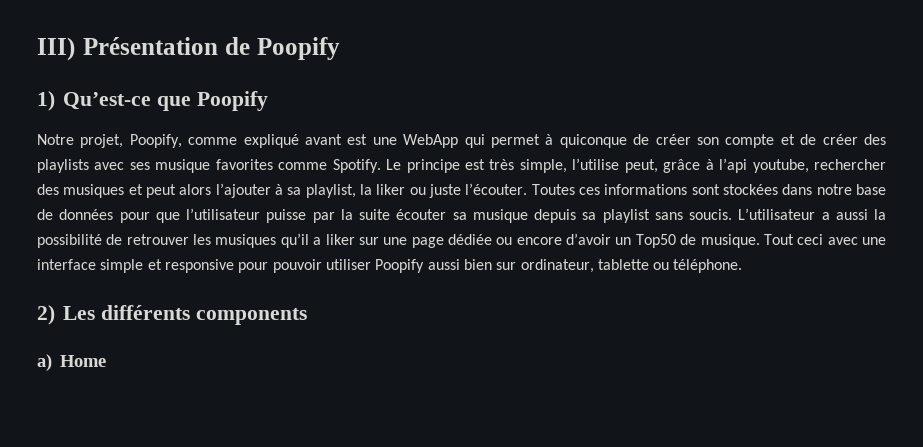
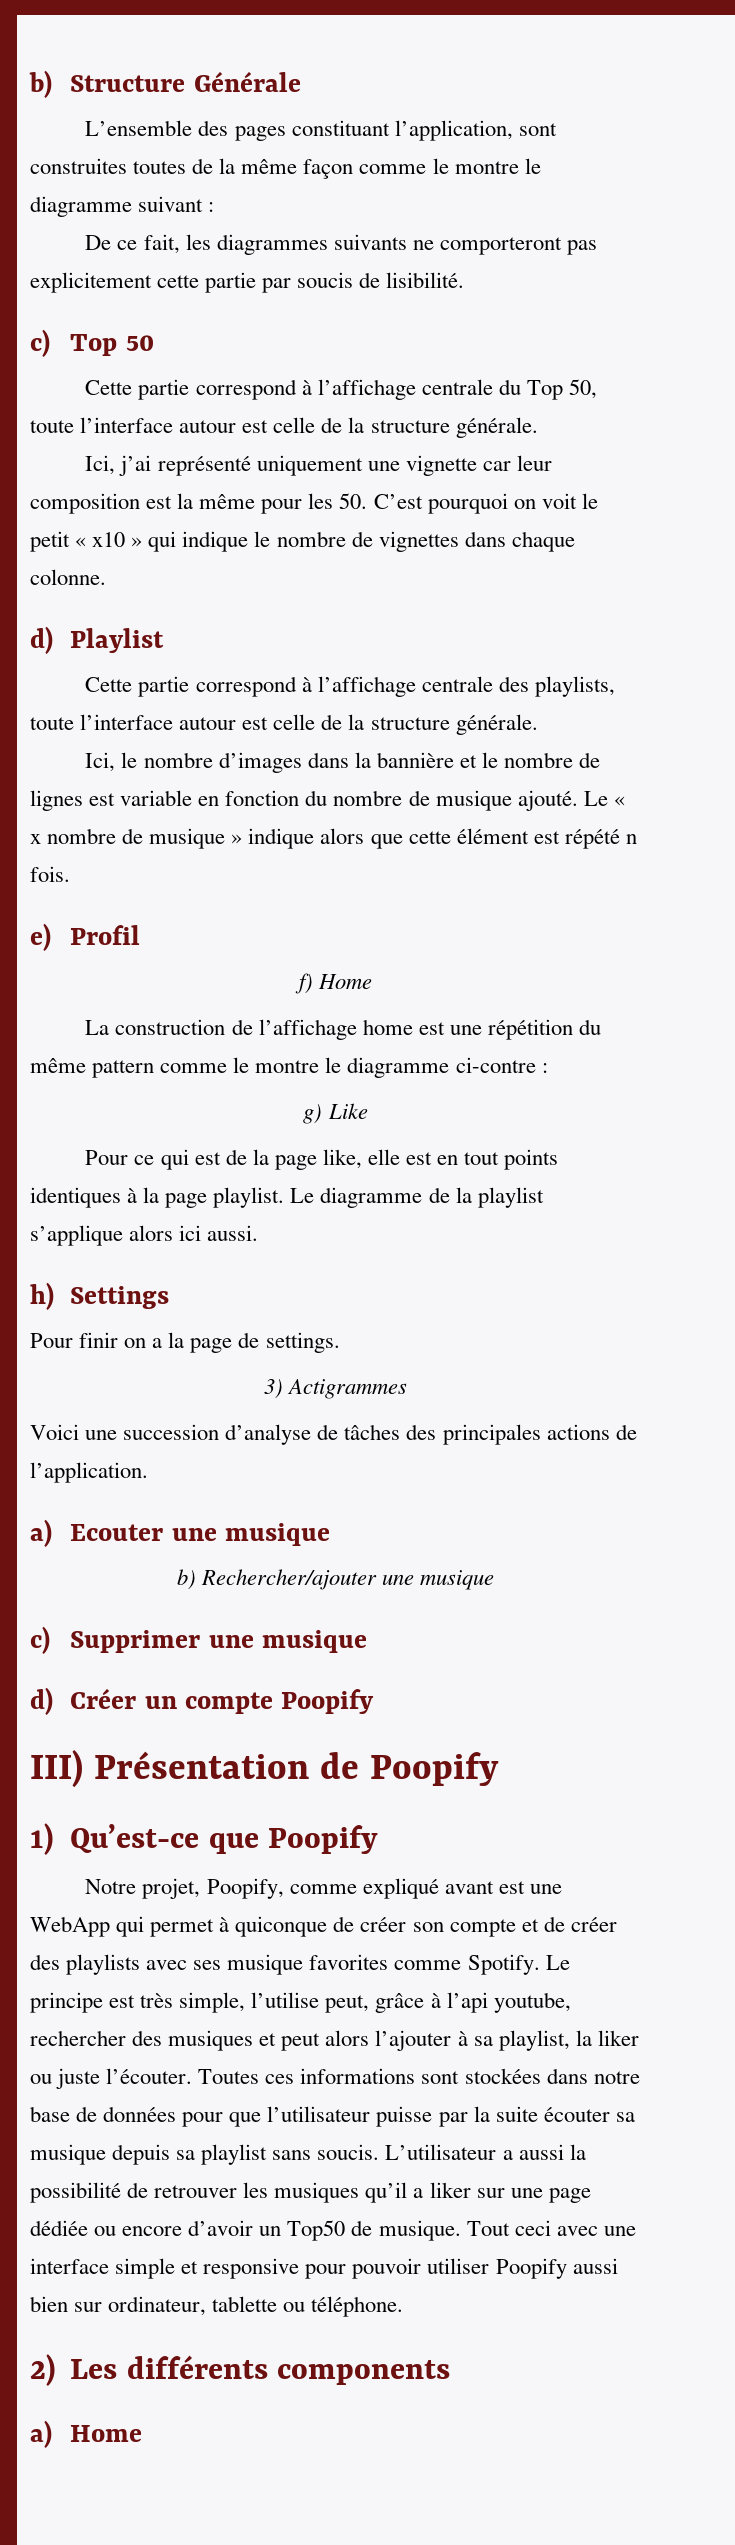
(37, 49) none -> [29,70,301,98] [85,120,557,141] [30,158,541,179] [30,196,215,217] [85,234,597,255] [30,272,465,293] [30,329,154,357] [85,379,597,400] [30,417,538,438] [85,455,552,476] [30,493,598,514] [30,531,575,552] [30,569,106,585] [30,626,165,654] [85,676,615,697] [30,714,538,735] [85,752,601,773] [30,790,625,811] [30,828,637,849] [30,866,70,882] [30,923,141,951] [294,973,373,994] [85,1019,601,1040] [30,1057,548,1078] [303,1103,368,1124] [85,1149,559,1170] [30,1187,544,1208] [30,1225,259,1246] [30,1282,170,1310] [30,1332,340,1353] [263,1379,408,1399] [30,1424,637,1445] [30,1462,148,1483] [30,1519,330,1547] [176,1569,495,1590] [30,1626,367,1654] [30,1687,374,1715] b) Structure Générale // L’ensemble des pages constituant l’application, sont construites toutes de la même façon comme le montre le diagramme suivant : // De ce fait, les diagrammes suivants ne comporteront pas explicitement cette partie par soucis de lisibilité. // c) Top 50 // Cette partie correspond à l’affichage centrale du Top 50, toute l’interface autour est celle de la structure générale. // Ici, j’ai représenté uniquement une vignette car leur composition est la même pour les 50. C’est pourquoi on voit le petit « x10 » qui indique le nombre de vignettes dans chaque colonne. // d) Playlist // Cette partie correspond à l’affichage centrale des playlists, toute l’interface autour est celle de la structure générale. // Ici, le nombre d’images dans la bannière et le nombre de lignes est variable en fonction du nombre de musique ajouté. Le « x nombre de musique » indique alors que cette élément est répété n fois. // e) Profil // f) Home // La construction de l’affichage home est une répétition du même pattern comme le montre le diagramme ci-contre : // g) Like // Pour ce qui est de la page like, elle est en tout points identiques à la page playlist. Le diagramme de la playlist s’applique alors ici aussi. // h) Settings // Pour finir on a la page de settings. // 3) Actigrammes // Voici une succession d’analyse de tâches des principales actions de l’application. // a) Ecouter une musique // b) Rechercher/ajouter une musique // c) Supprimer une musique // d) Créer un compte Poopify //

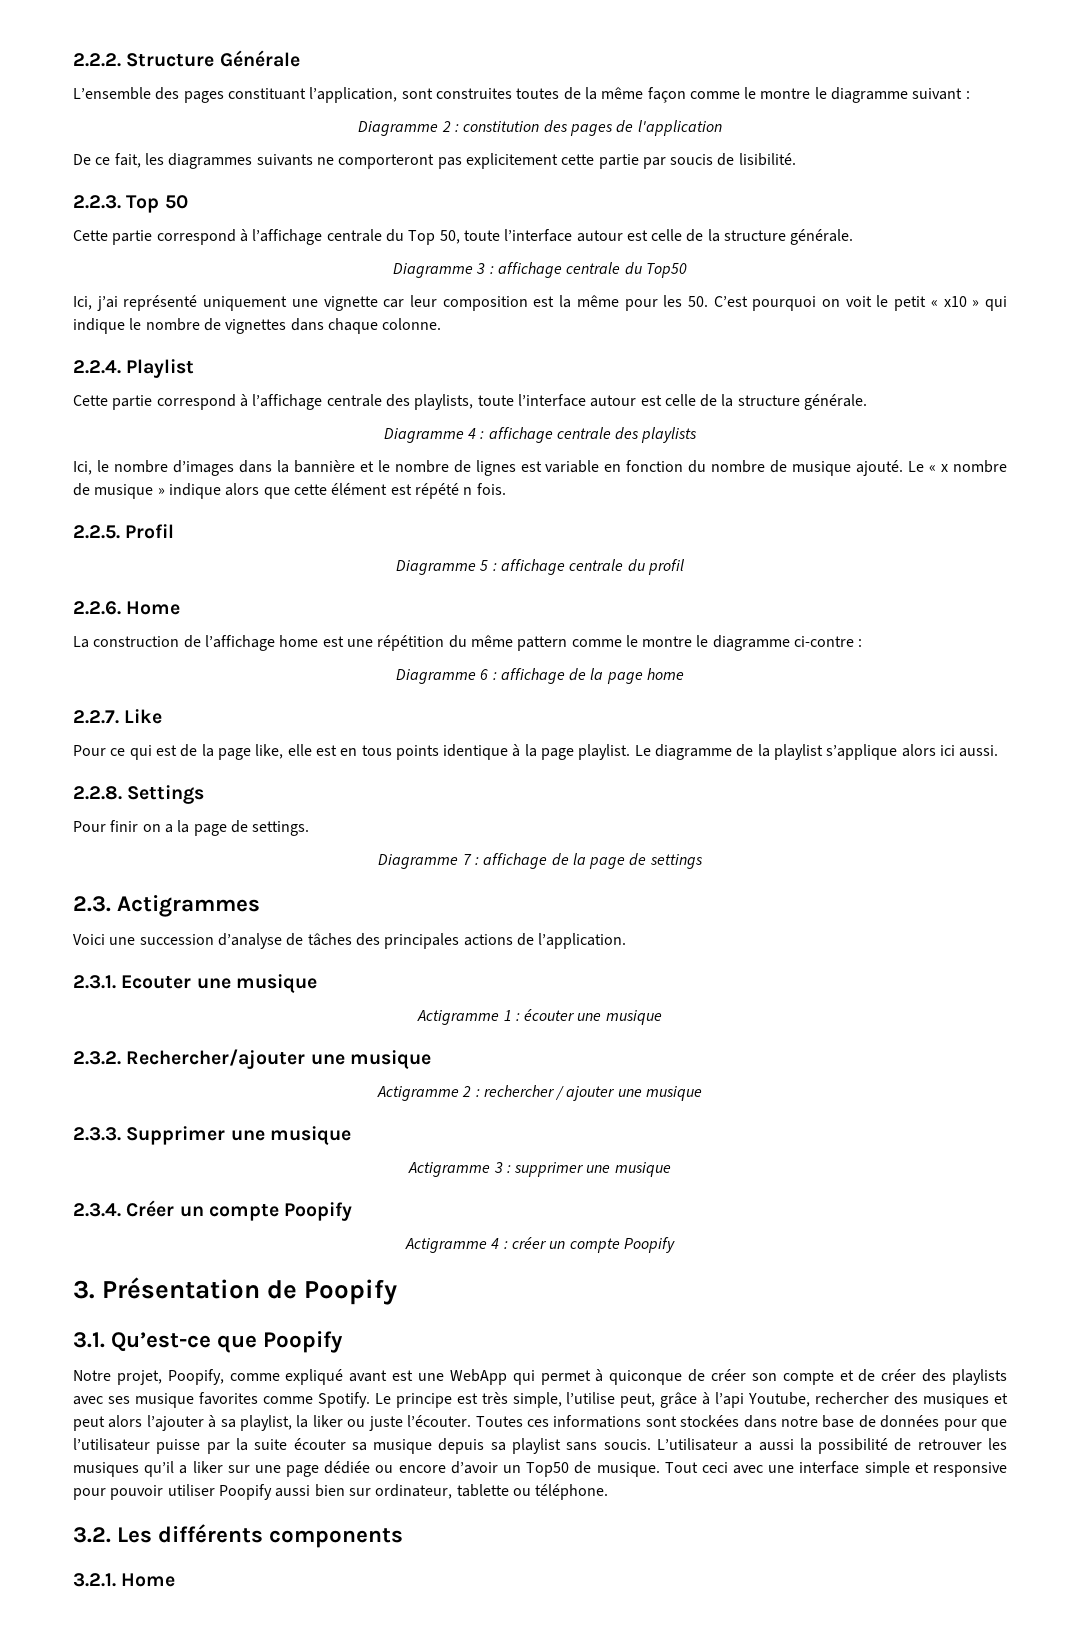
[29,70,52,98] b) -> [73,53,121,67] 2.2.2.
(215, 207) none -> [358,120,722,136] // Diagramme 2 : constitution des pages de l'application
[30,329,50,357] c) -> [73,195,121,209] 2.2.3.
(538, 427) none -> [393,262,687,278] // Diagramme 3 : affichage centrale du Top50
[30,626,53,654] d) -> [73,360,121,374] 2.2.4.
(538, 724) none -> [383,427,698,443] // Diagramme 4 : affichage centrale des playlists
[30,923,51,951] e) -> [73,525,120,539] 2.2.5.
[294,973,313,994] f) -> [396,559,684,575] [73,601,121,615] Diagramme 5 : affichage centrale du profil // 2.2.6.
[303,1104,323,1124] g) -> [395,668,685,684] [73,710,119,724] Diagramme 6 : affichage de la page home // 2.2.7.
[464,1149,559,1170] [30,1187,121,1208] tout points identiques -> [361,744,509,760] tous points identique
[30,1282,54,1310] h) -> [73,786,122,800] 2.2.8.
[263,1379,283,1399] 3) -> [378,853,703,869] [73,896,111,912] Diagramme 7 : affichage de la page de settings // 2.3.
[30,1519,52,1547] a) -> [73,975,116,989] 2.3.1.
[176,1569,495,1590] [30,1626,367,1654] [30,1687,374,1715] [30,1750,83,1788] b) Rechercher/ajouter une musique // c) Supprimer une musique // d) Créer un compte Poopify // III) -> [417,1009,662,1025] [73,1049,431,1069] [376,1085,703,1101] [73,1126,351,1145] [408,1162,671,1177] [73,1200,353,1221] [405,1237,675,1253] [73,1280,95,1299] Actigramme 1 : écouter une musique // 2.3.2. Rechercher/ajouter une musique // Actigramme 2 : rechercher / ajouter une musique // 2.3.3. Supprimer une musique // Actigramme 3 : supprimer une musique // 2.3.4. Créer un compte Poopify // Actigramme 4 : créer un compte Poopify // 3.
[30,1823,54,1855] 1) -> [73,1332,105,1348] 3.1.
[493,1992,571,2013] youtube, -> [748,1392,811,1407] Youtube,
[30,2354,56,2386] 2) -> [73,1527,111,1543] 3.2.
[30,2420,52,2448] a) -> [73,1573,116,1587] 3.2.1.

